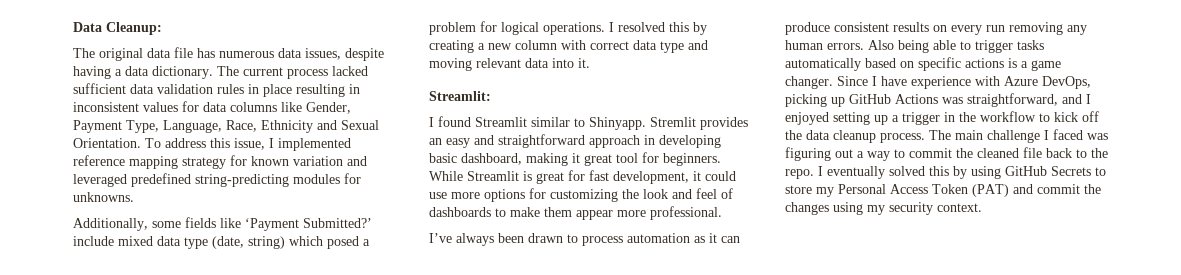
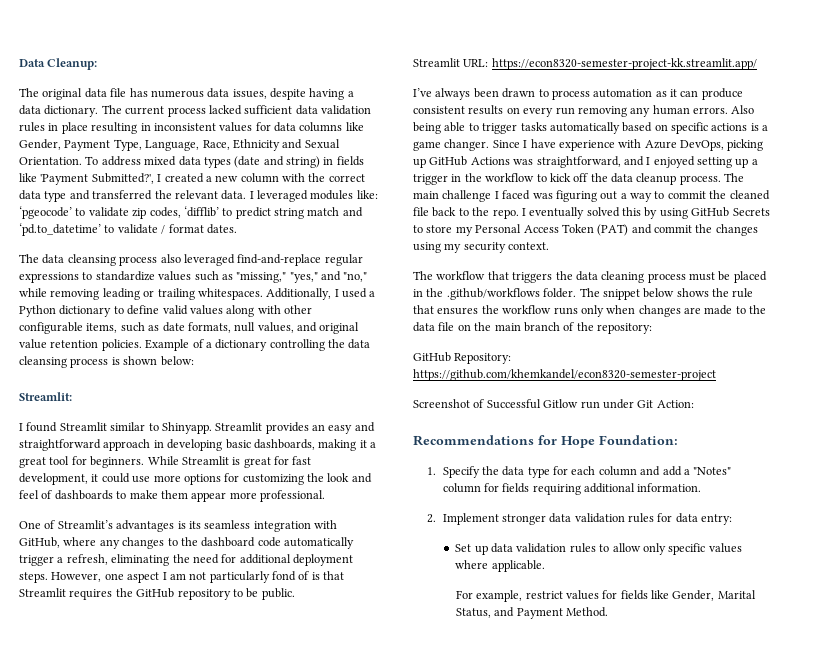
[210,138,351,151] [73,155,367,169] [73,173,361,187] [73,192,134,202] [73,217,372,231] [73,236,370,249] [429,21,707,35] [429,40,474,53] this issue, I implemented reference mapping strategy for known variation and leveraged predefined string-predicting modules for unknowns. // Additionally, some fields like ‘Payment Submitted?’ include mixed data type (date, string) which posed a problem for logical operations. I resolved this by creating -> [144,156,364,168] [19,173,204,185] mixed data types (date and string) in fields like 'Payment Submitted?', I created
(586, 45) none -> [308,173,326,182] the
[429,58,590,71] moving relevant data into it. -> [92,190,378,202] [19,206,363,219] [19,223,237,236] [19,254,363,266] [19,271,368,283] [19,288,376,300] [19,305,312,317] [19,322,360,334] [19,339,371,351] [19,356,194,368] transferred the relevant data. I leveraged modules like: ‘pgeocode’ to validate zip codes, ‘difflib’ to predict string match and ‘pd.to_datetime’ to validate / format dates. // The data cleansing process also leveraged find-and-replace regular expressions to standardize values such as "missing," "yes," and "no," while removing leading or trailing whitespaces. Additionally, I used a Python dictionary to define valid values along with other configurable items, such as date formats, null values, and original value retention policies. Example of a dictionary controlling the data cleansing process is shown below:
[650,117,696,127] Stremlit -> [215,422,263,431] Streamlit
[461,153,522,165] dashboard, -> [253,439,315,450] dashboards,
(580, 158) none -> [370,442,376,448] a
(722, 213) none -> [19,520,337,532] [19,537,354,549] [19,554,353,566] [19,571,345,583] [19,588,295,600] [413,58,757,70] // One of Streamlit’s advantages is its seamless integration with GitHub, where any changes to the dashboard code automatically trigger a refresh, eliminating the need for additional deployment steps. However, one aspect I am not particularly fond of is that Streamlit requires the GitHub repository to be public. // Streamlit URL: https://econ8320-semester-project-kk.streamlit.app/
(982, 207) none -> [413,271,767,283] [413,288,754,300] [413,305,767,317] [413,322,652,334] [413,352,512,364] [413,369,716,381] [413,399,694,409] [413,435,678,448] [427,466,732,478] [442,483,702,495] [427,513,733,525] [455,543,742,555] [455,560,545,572] [455,590,756,602] [455,607,608,619] // The workflow that triggers the data cleaning process must be placed in the .github/workflows folder. The snippet below shows the rule that ensures the workflow runs only when changes are made to the data file on the main branch of the repository: // GitHub Repository: https://github.com/khemkandel/econ8320-semester-project // Screenshot of Successful Gitlow run under Git Action: // Recommendations for Hope Foundation: // 1. Specify the data type for each column and add a "Notes" column for fields requiring additional information. // 2. Implement stronger data validation rules for data entry: // Set up data validation rules to allow only specific values where applicable. // For example, restrict values for fields like Gender, Marital Status, and Payment Method.

